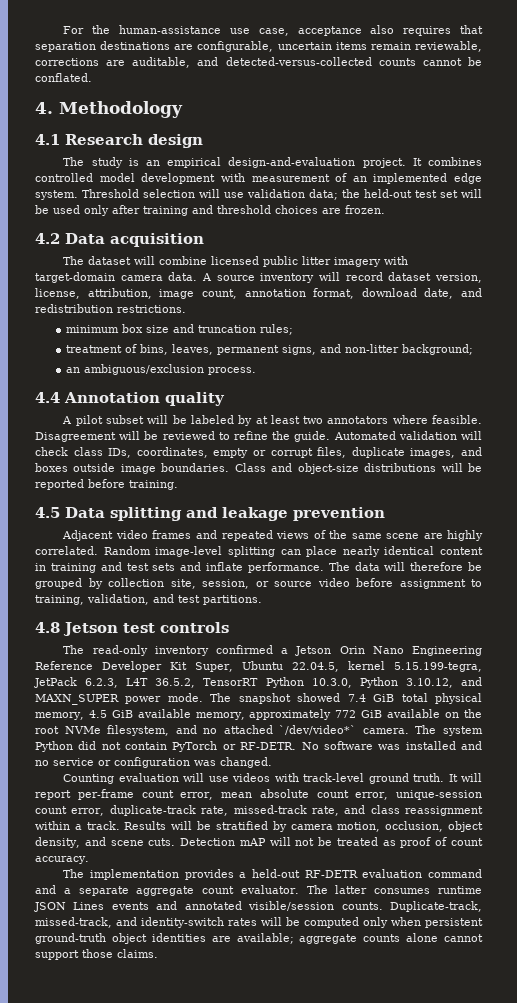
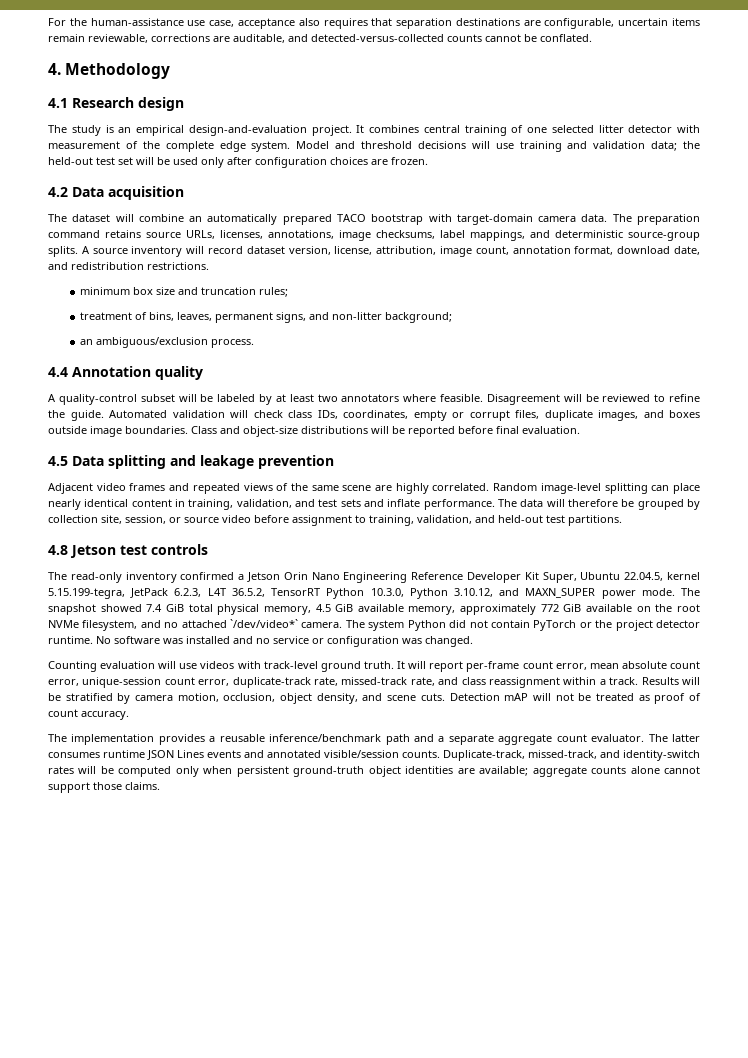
[35,173,482,184] [35,189,244,200] controlled model development with measurement of an implemented edge system. Threshold selection will use -> [423,125,700,136] [48,141,588,152] central training of one selected litter detector with measurement of the complete edge system. Model and threshold decisions will use training and
[143,205,271,216] training and threshold -> [255,157,327,168] configuration
[211,256,409,267] [35,272,198,283] licensed public litter imagery with target-domain camera data. -> [189,214,701,225] [48,230,700,241] [48,246,78,257] an automatically prepared TACO bootstrap with target-domain camera data. The preparation command retains source URLs, licenses, annotations, image checksums, label mappings, and deterministic source-group splits.
[75,415,103,426] pilot -> [58,394,137,405] quality-control
[129,480,178,490] training. -> [496,426,580,434] final evaluation.
[50,563,96,573] training -> [188,499,292,510] training, validation,
(174, 598) none -> [498,515,543,523] held-out
[240,742,297,750] RF-DETR. -> [595,620,700,631] [48,636,93,644] the project detector runtime.
[252,869,482,878] held-out RF-DETR evaluation command -> [219,734,410,745] reusable inference/benchmark path

